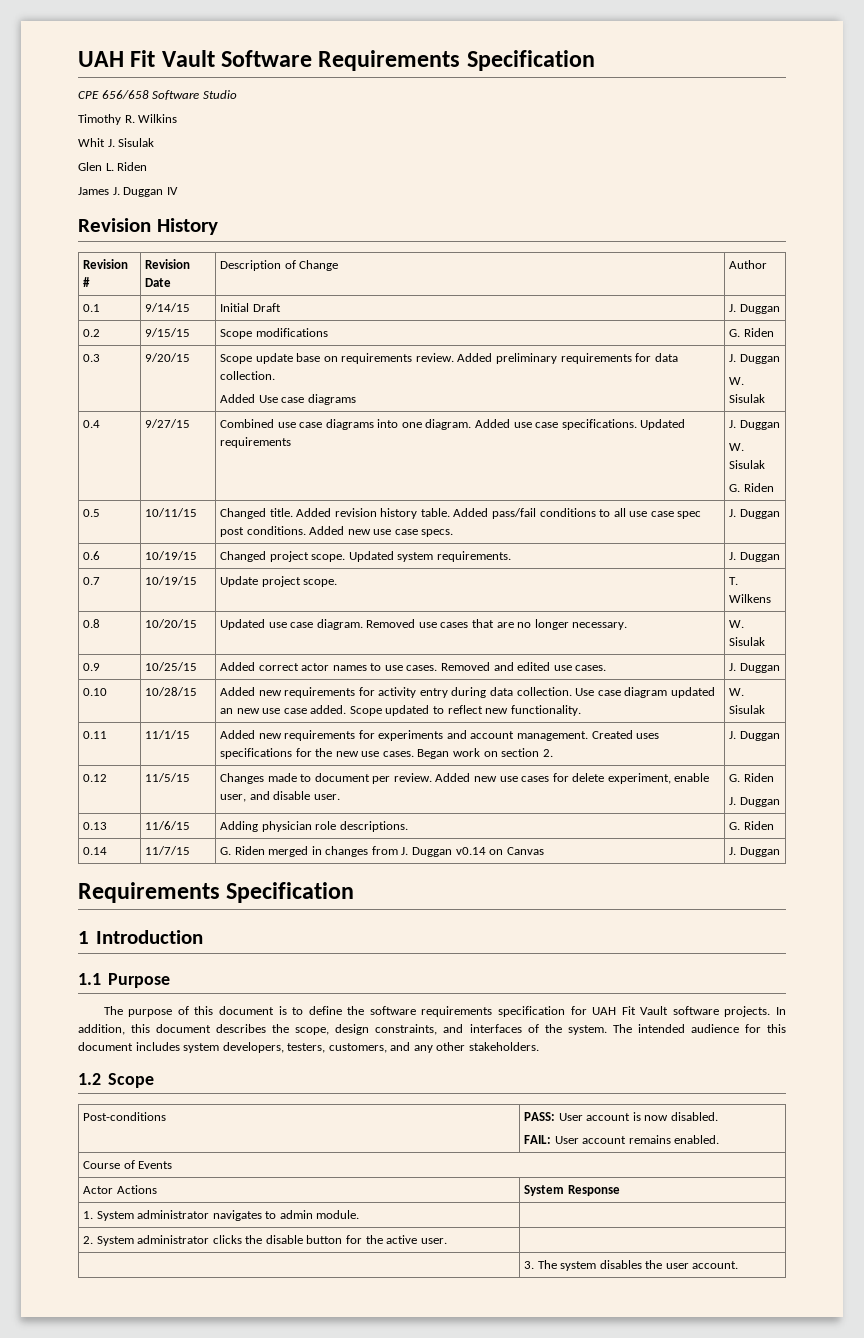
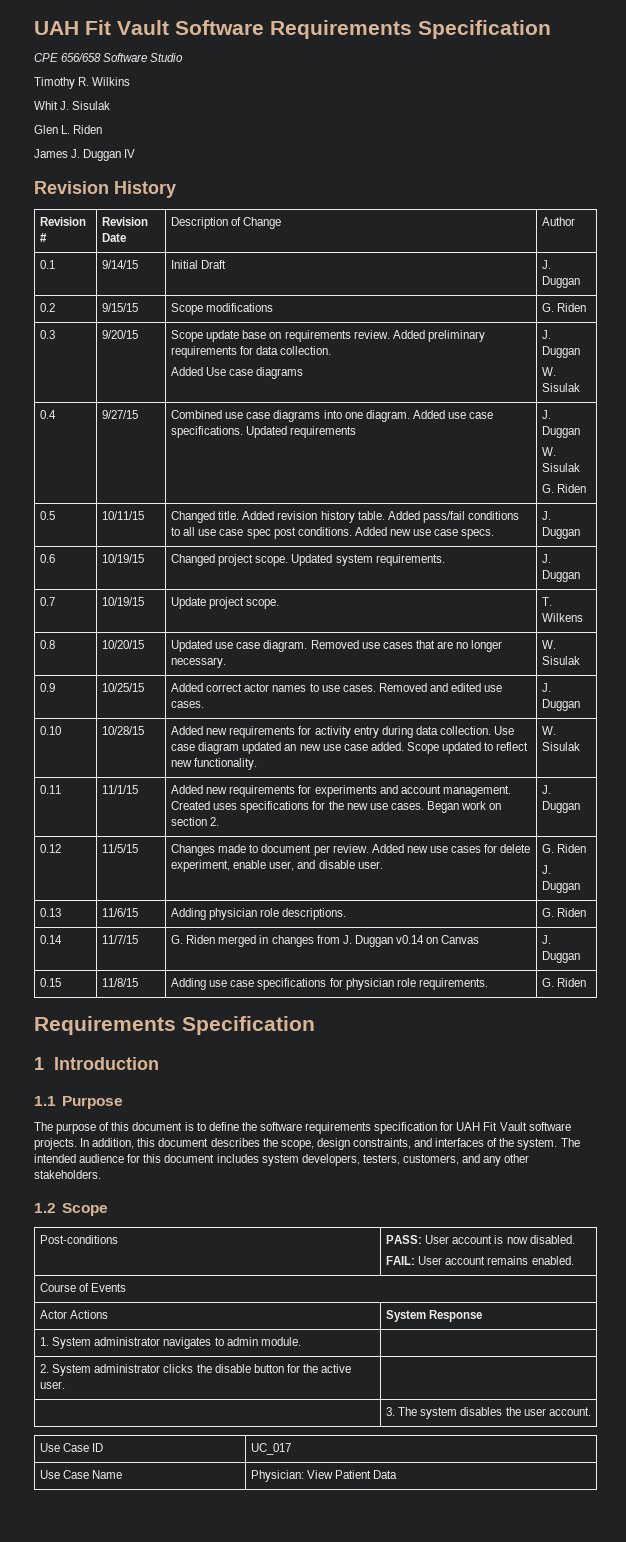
(780, 852) none -> [40,978,62,987] [102,978,139,987] [171,978,488,990] [542,978,587,987] // 0.15 | 11/8/15 | Adding use case specifications for physician role requirements. | G. Riden
(739, 1265) none -> [40,1443,104,1452] [251,1443,292,1455] [40,1470,123,1479] [251,1470,398,1482] // Use Case ID | UC_017 // Use Case Name | Physician: View Patient Data

